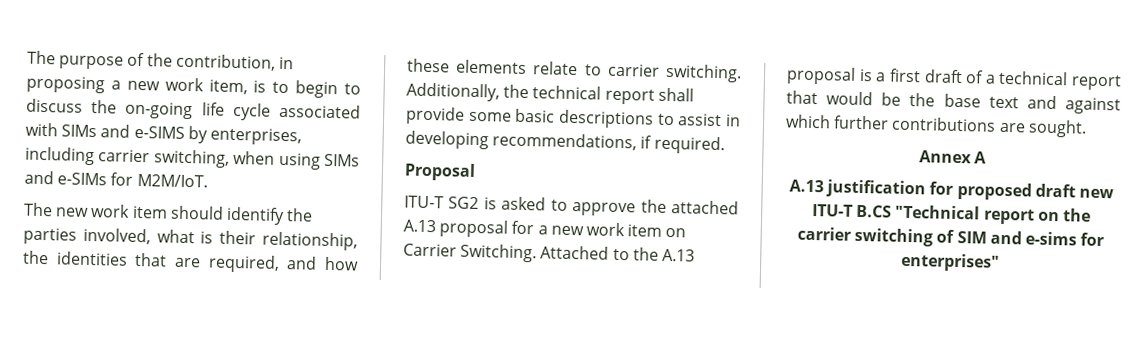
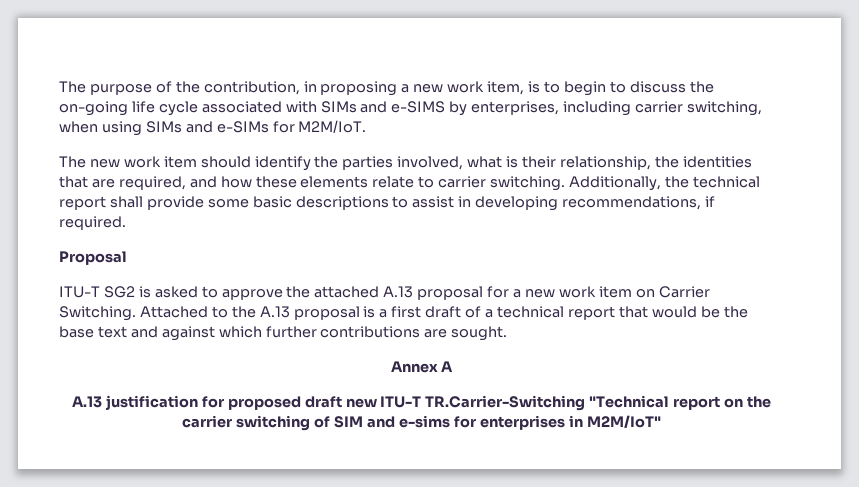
[856,204,893,218] B.CS -> [425,395,586,411] TR.Carrier-Switching
[901,252,1000,272] enterprises" -> [479,415,661,430] enterprises in M2M/IoT"

